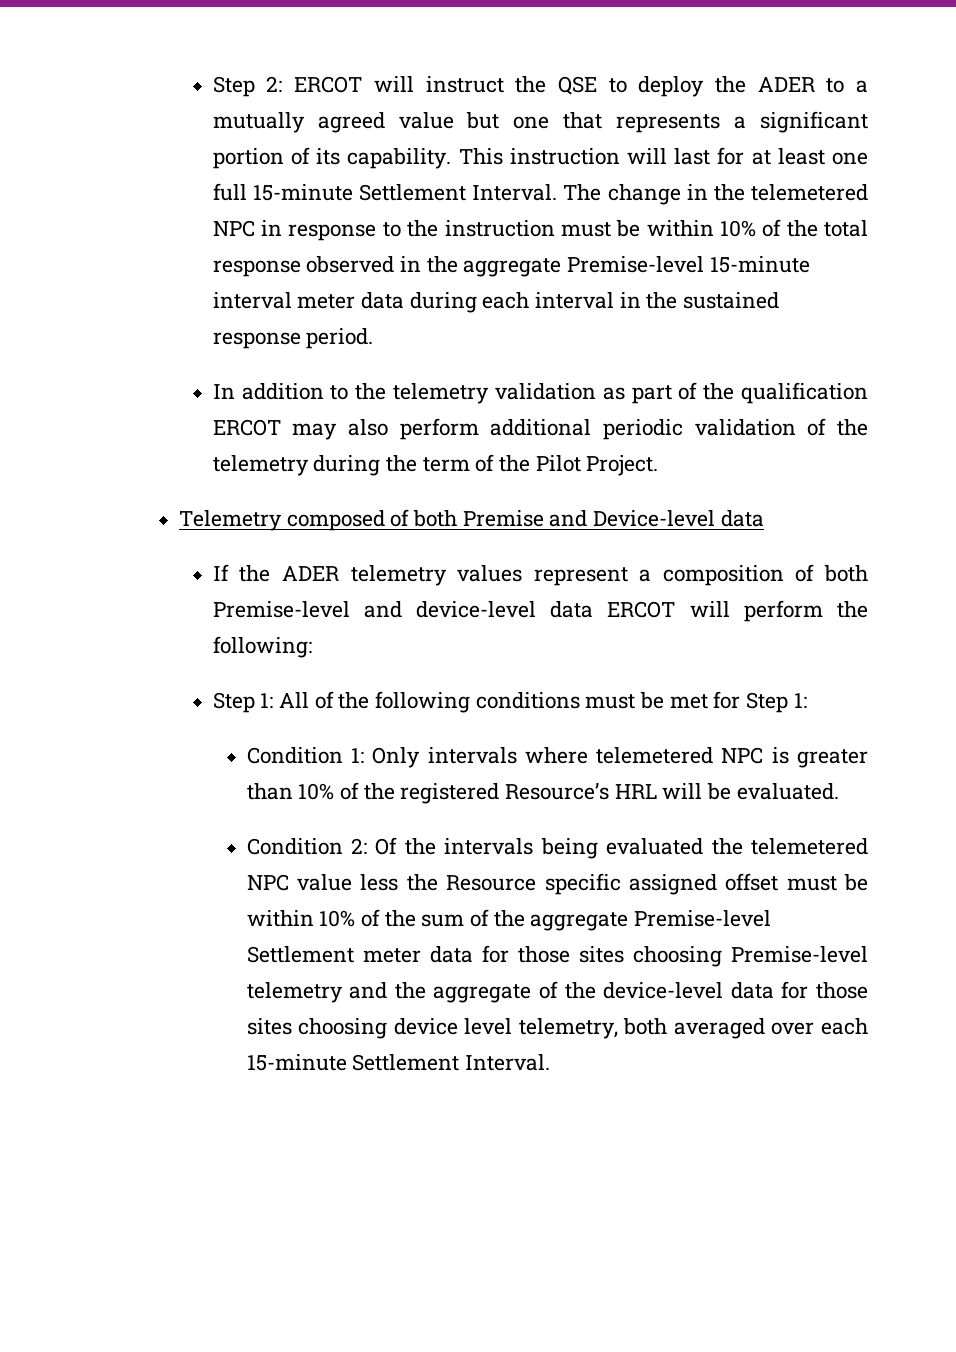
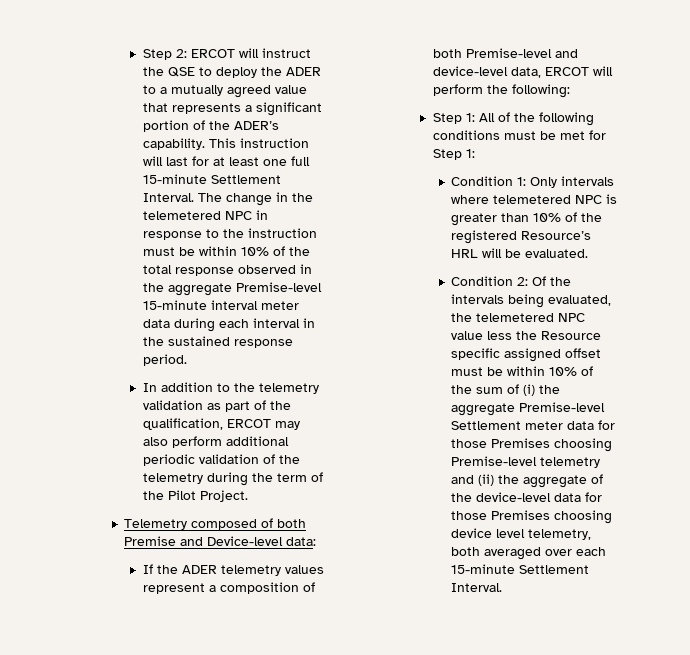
[466,112,550,129] but one -> (307, 89) none
[316,148,341,165] its -> [208,121,279,130] the ADER’s
[740,382,868,404] qualification -> [142,418,223,430] qualification,
[720,510,764,527] data -> [286,537,317,546] data:
[550,601,594,618] data -> [510,67,541,78] data,
[606,838,704,855] evaluated -> [548,295,612,306] evaluated,
(489, 918) none -> [523,384,536,396] (i)
[578,946,624,963] sites -> [491,438,551,448] Premises
(388, 990) none -> [478,474,495,486] (ii)
[246,1018,292,1035] sites -> [491,510,551,520] Premises

